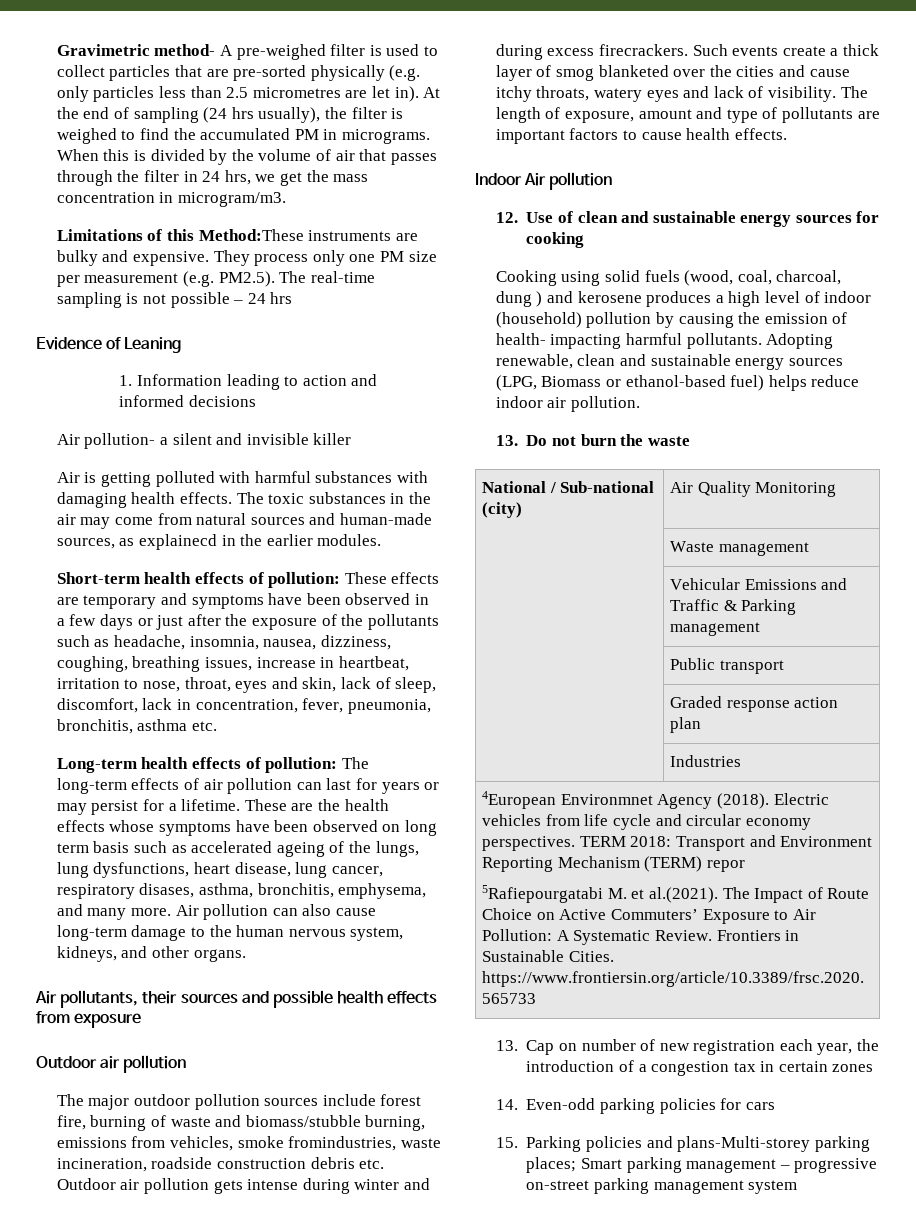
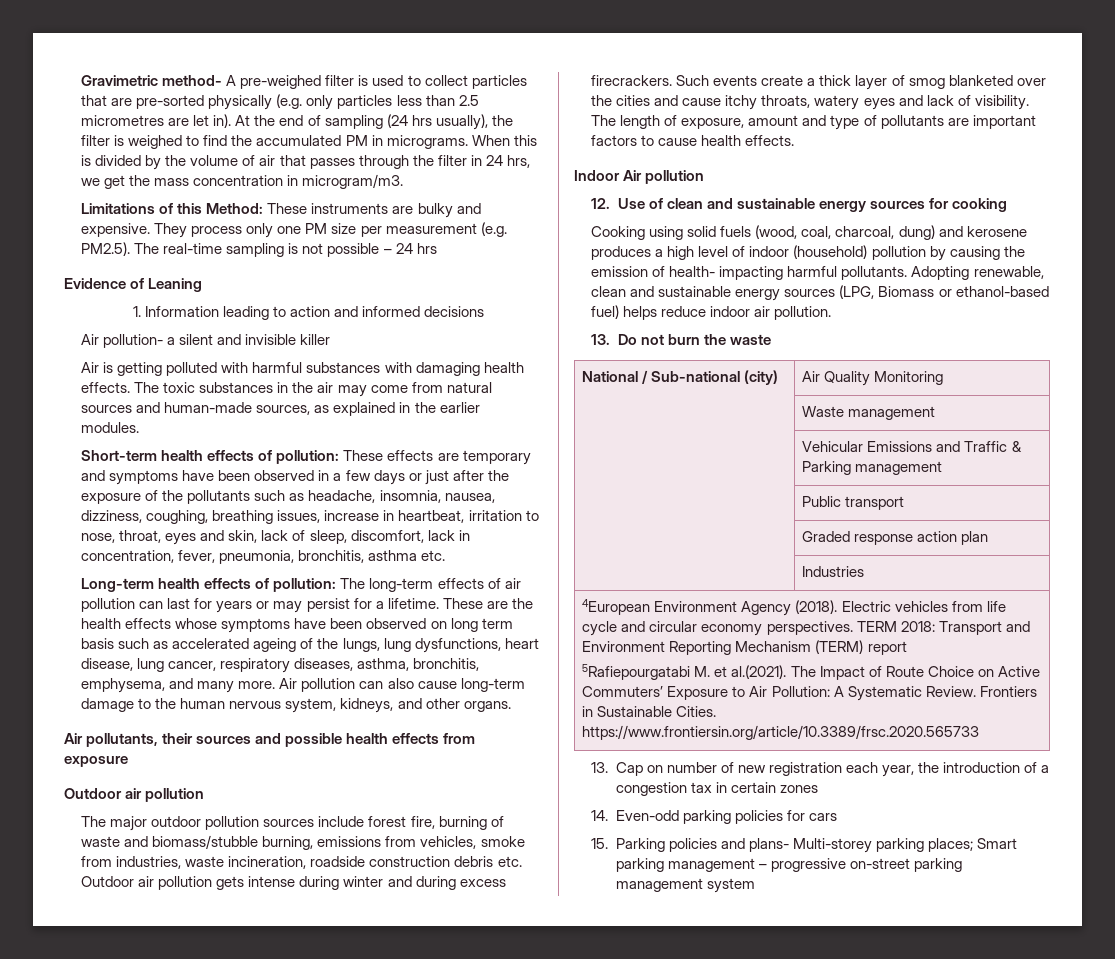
[198,229,304,241] Method:These -> [206,203,308,214] Method: These
[139,534,218,550] explainecd -> [333,402,396,416] explained
[139,883,195,898] disases, -> [294,658,354,671] diseases,
[288,1136,397,1151] fromindustries, -> [81,856,182,869] from industries,
[495,291,543,307] dung ) -> [898,225,935,240] dung)
[560,794,653,805] Environmnet -> [654,601,738,612] Environment
[707,860,746,872] repor -> [867,641,907,655] report
[677,1136,811,1152] plans-Multi-storey -> [748,838,872,853] plans- Multi-storey

